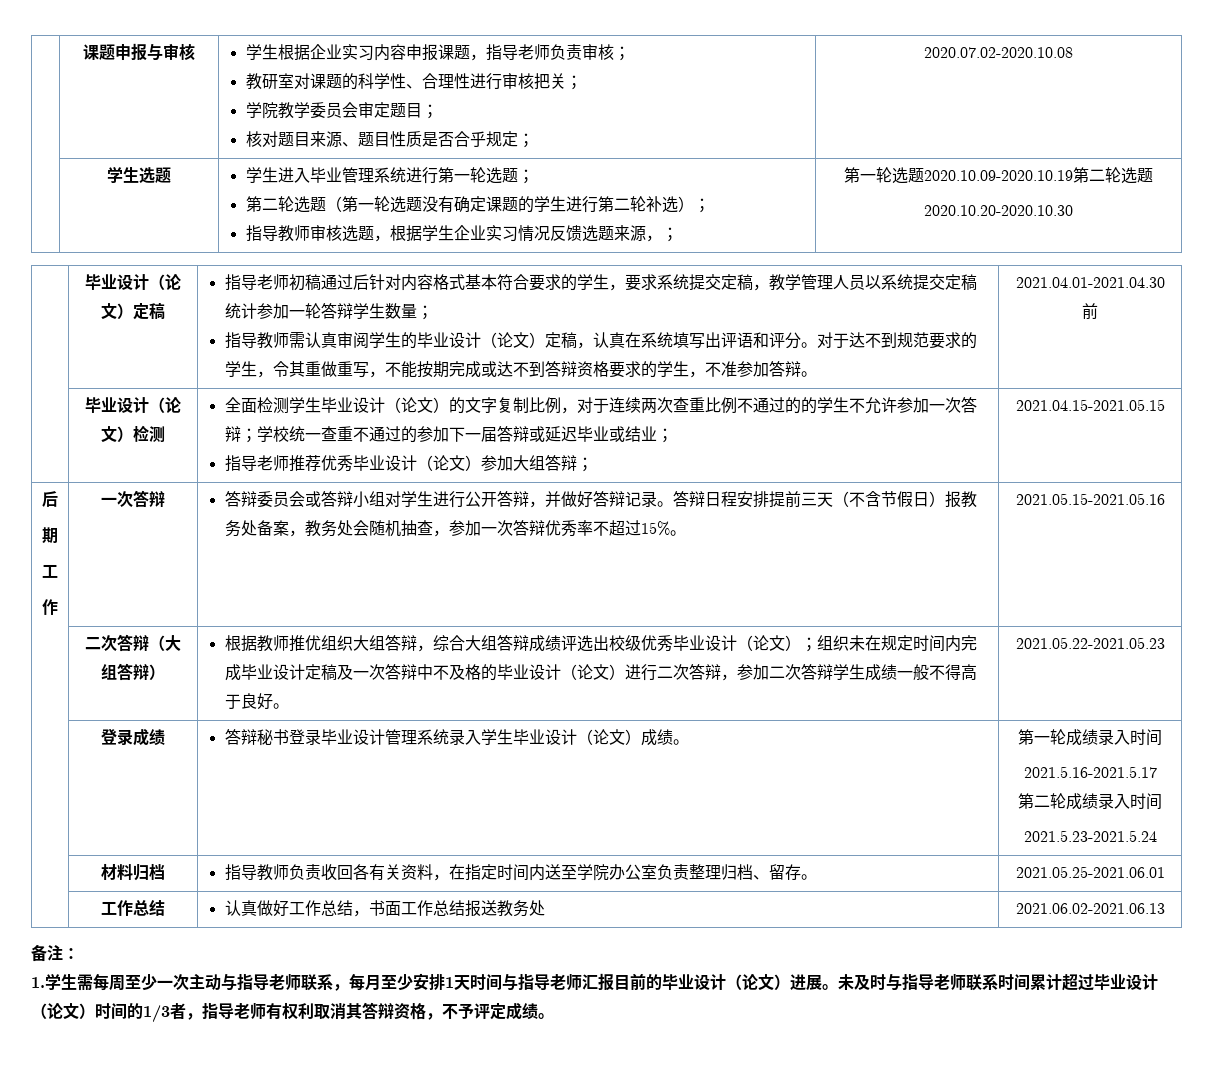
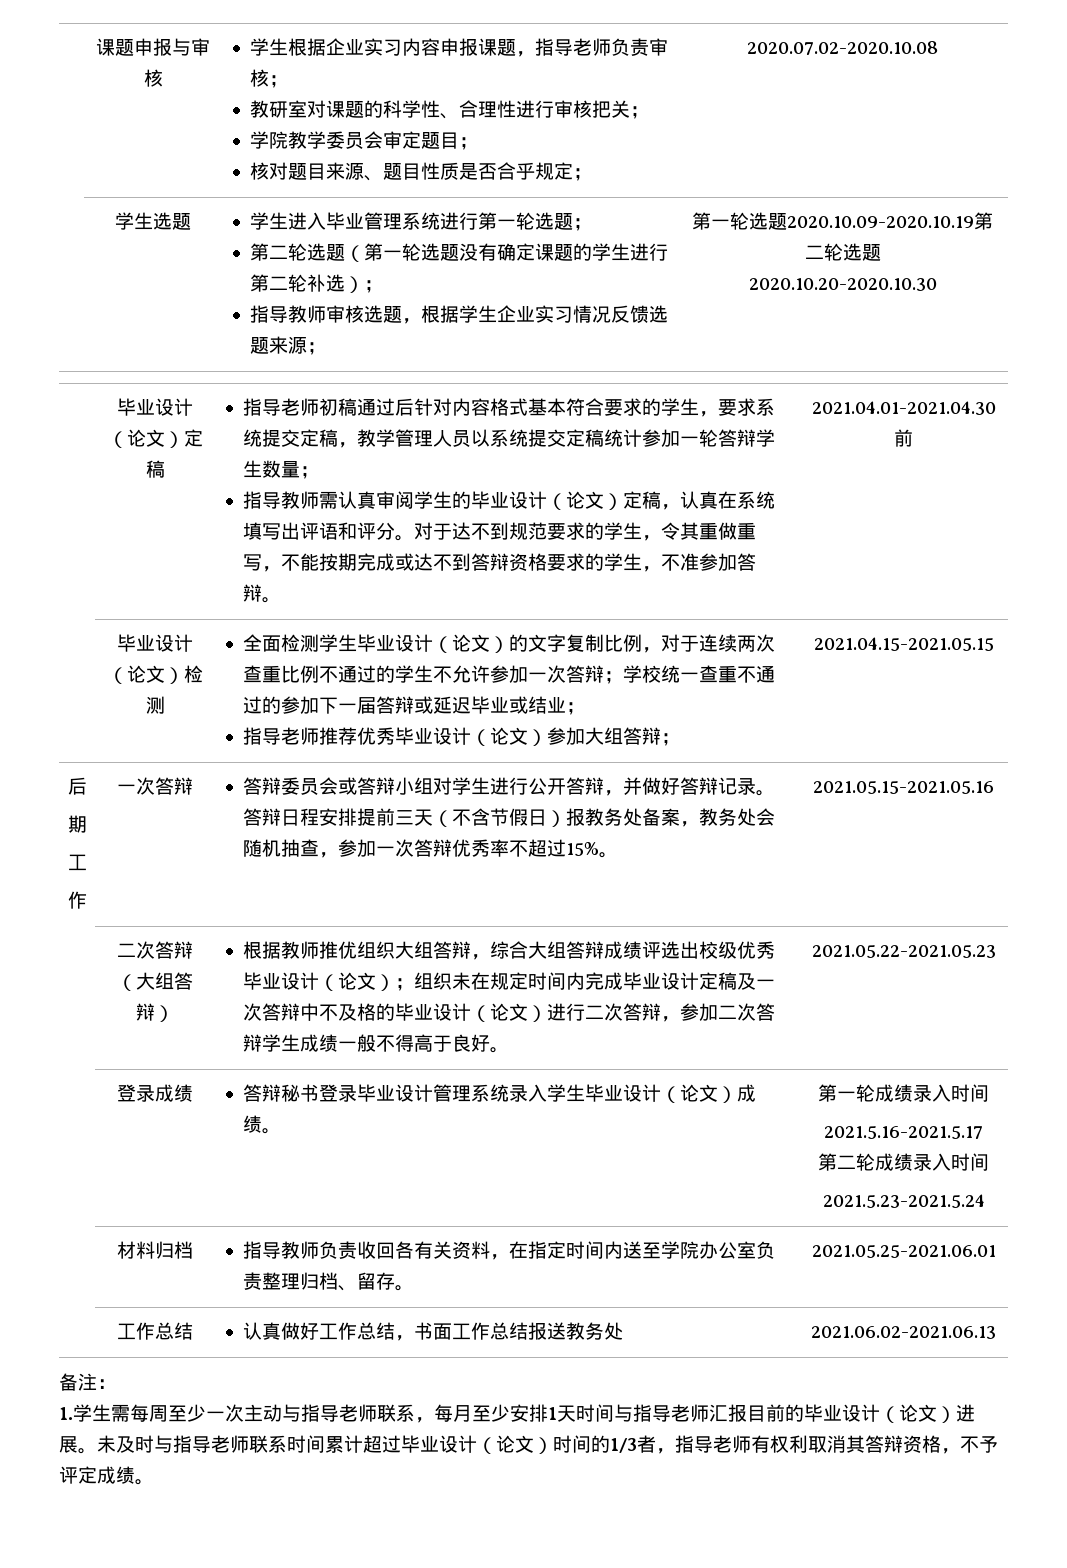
[645,235,662,242] ， -> (307, 345) none
[800,397,817,414] 的 -> (395, 674) none

